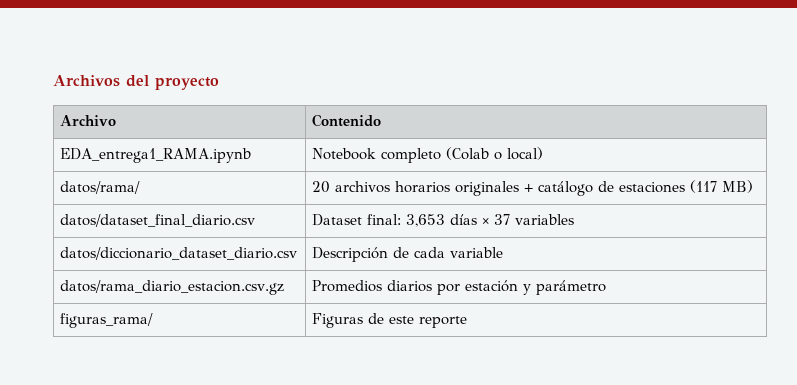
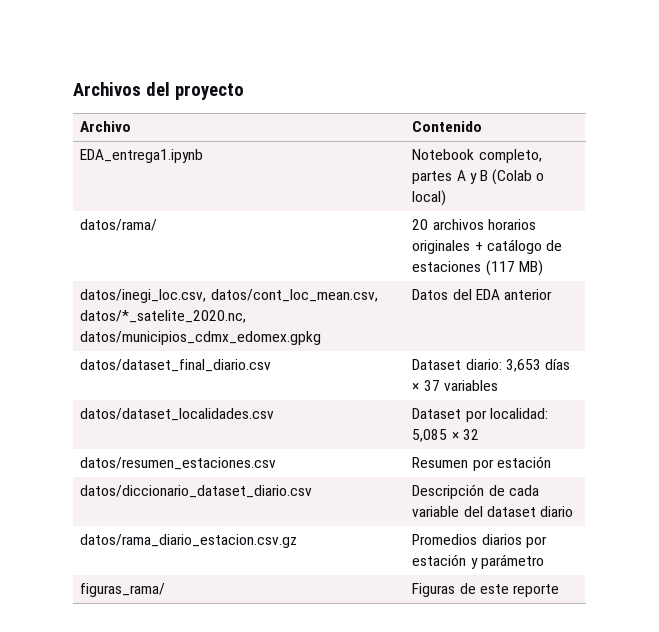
[59,148,251,163] EDA_entrega1_RAMA.ipynb -> [80,149,204,163] EDA_entrega1.ipynb
[380,148,441,163] completo -> [478,149,542,163] [412,170,488,184] completo, partes A y B
(753, 186) none -> [80,289,378,303] [80,310,247,323] [80,331,322,345] [412,289,552,300] // datos/inegi_loc.csv, datos/cont_loc_mean.csv, datos/*_satelite_2020.nc, datos/municipios_cdmx_edomex.gpkg | Datos del EDA anterior
[366,214,401,225] final: -> [465,359,502,370] diario:
(574, 219) none -> [80,408,275,421] [412,408,548,422] [412,429,479,442] [80,457,277,470] [412,456,551,471] // datos/dataset_localidades.csv | Dataset por localidad: 5,085 × 32 // datos/resumen_estaciones.csv | Resumen por estación
(503, 252) none -> [463,506,573,517] del dataset diario

